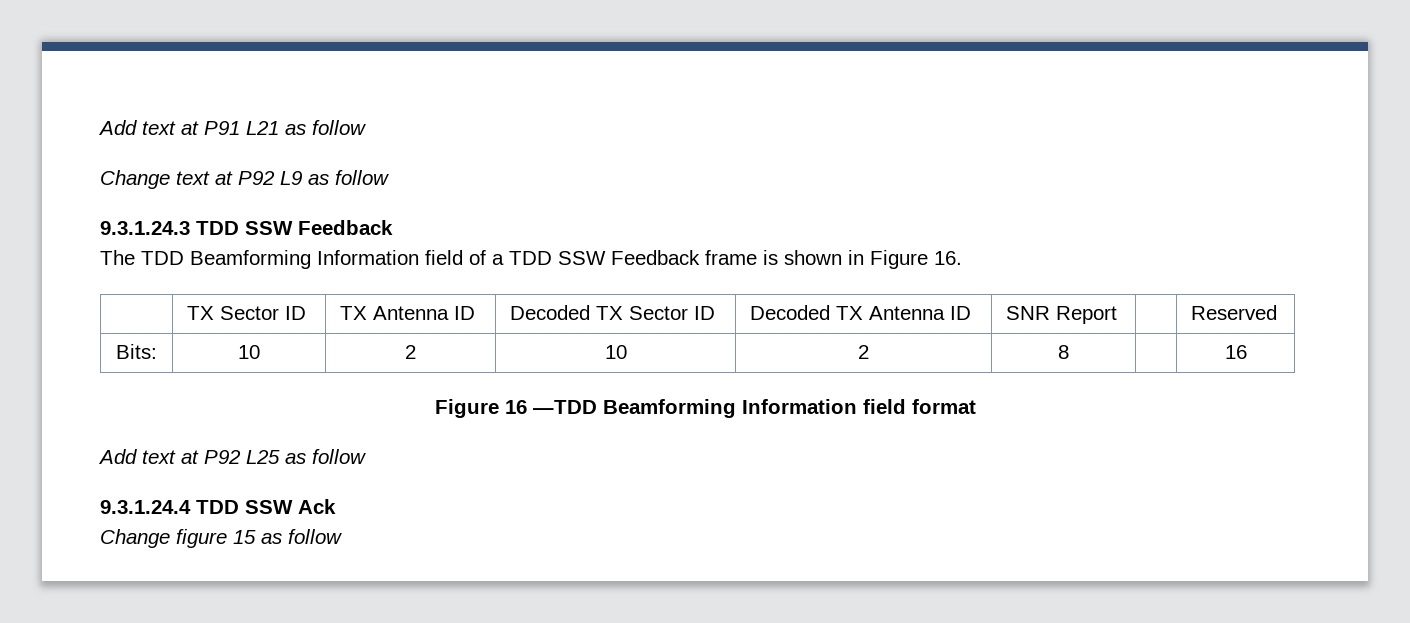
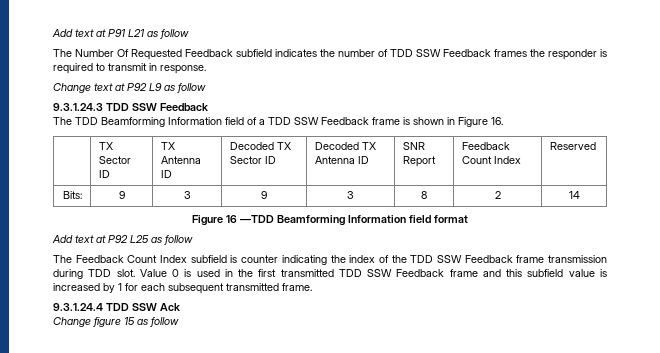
(366, 127) none -> [53,49,607,60] [53,63,206,74] // The Number Of Requested Feedback subfield indicates the number of TDD SSW Feedback frames the responder is required to transmit in response.
(1118, 315) none -> [461,142,510,150] [461,156,521,164] Feedback Count Index
[238,345,260,359] [405,345,417,359] [604,345,627,359] [858,345,869,359] [1058,345,1069,359] [1224,345,1247,359] 10 | 2 | 10 | 2 | 8 | | 16 -> [118,191,125,199] [183,191,191,199] [261,191,267,199] [347,191,354,199] [421,191,427,199] [494,191,501,199] [568,191,580,199] 9 | 3 | 9 | 3 | 8 | 2 | 14
(366, 456) none -> [53,255,607,265] [53,269,607,279] [53,283,312,294] // The Feedback Count Index subfield is counter indicating the index of the TDD SSW Feedback frame transmission during TDD slot. Value 0 is used in the first transmitted TDD SSW Feedback frame and this subfield value is increased by 1 for each subsequent transmitted frame.

